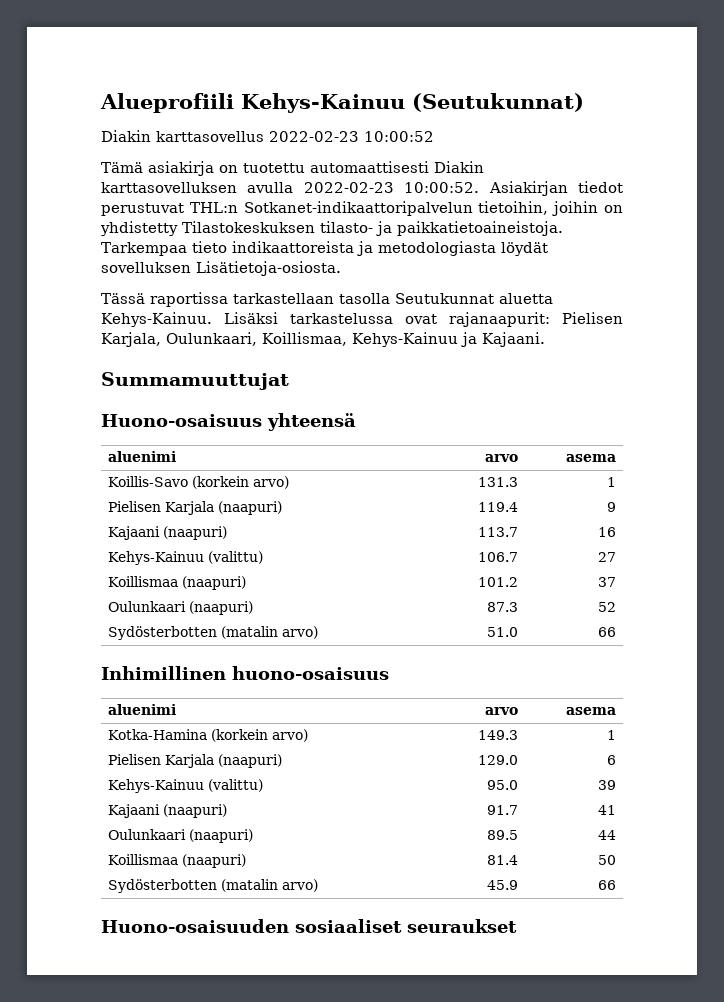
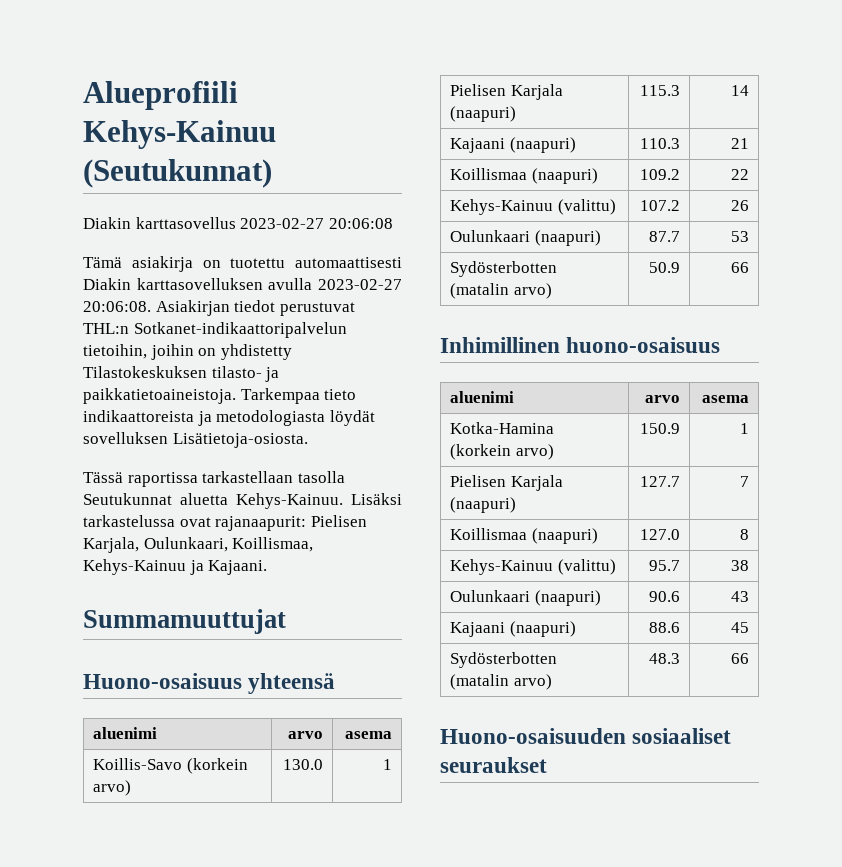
[269,131,434,142] 2022-02-23 10:00:52 -> [240,218,393,229] 2023-02-27 20:06:08
[303,182,480,193] 2022-02-23 10:00:52. -> [318,279,403,290] [83,301,151,312] 2023-02-27 20:06:08.
[478,477,519,487] [607,477,617,487] [107,501,282,515] [478,502,519,512] [607,502,617,512] [107,526,227,540] [478,527,519,537] [598,527,617,537] [107,551,263,565] [478,552,519,562] [598,552,617,562] [107,576,246,590] [478,577,519,587] [598,577,617,587] [107,601,253,615] [487,602,519,612] [598,602,617,612] [107,626,318,640] [487,627,519,637] 131.3 | 1 // Pielisen Karjala (naapuri) | 119.4 | 9 // Kajaani (naapuri) | 113.7 | 16 // Kehys-Kainuu (valittu) | 106.7 | 27 // Koillismaa (naapuri) | 101.2 | 37 // Oulunkaari (naapuri) | 87.3 | 52 // Sydösterbotten (matalin arvo) | 51.0 -> [282,759,323,770] [382,759,392,770] [450,84,563,100] [450,106,517,122] [639,85,680,96] [730,85,749,96] [450,137,576,153] [639,138,680,149] [730,138,749,149] [450,168,598,184] [639,169,680,180] [730,169,749,180] [450,199,616,215] [639,200,680,211] [730,200,749,211] [450,230,601,246] [648,231,680,242] [730,231,749,242] [450,261,558,277] [450,283,552,299] [648,262,680,273] 130.0 | 1 // Pielisen Karjala (naapuri) | 115.3 | 14 // Kajaani (naapuri) | 110.3 | 21 // Koillismaa (naapuri) | 109.2 | 22 // Kehys-Kainuu (valittu) | 107.2 | 26 // Oulunkaari (naapuri) | 87.7 | 53 // Sydösterbotten (matalin arvo) | 50.9
[478,730,519,740] [607,730,617,740] [107,754,282,768] [478,755,519,765] [607,755,617,765] [107,779,263,793] [487,780,519,790] [598,780,617,790] [107,804,227,818] [487,805,519,815] [598,805,617,815] [107,829,253,843] [487,830,519,840] [598,830,617,840] [107,854,246,868] [487,855,519,865] [598,855,617,865] [107,879,318,893] [487,880,519,890] 149.3 | 1 // Pielisen Karjala (naapuri) | 129.0 | 6 // Kehys-Kainuu (valittu) | 95.0 | 39 // Kajaani (naapuri) | 91.7 | 41 // Oulunkaari (naapuri) | 89.5 | 44 // Koillismaa (naapuri) | 81.4 | 50 // Sydösterbotten (matalin arvo) | 45.9 -> [639,423,680,434] [739,423,749,434] [450,475,563,491] [450,497,517,513] [639,476,680,487] [739,476,749,487] [450,528,598,544] [639,529,680,540] [739,529,749,540] [450,559,616,575] [648,560,680,571] [730,560,749,571] [450,590,601,606] [648,591,680,602] [730,591,749,602] [450,621,576,637] [648,622,680,633] [730,622,749,633] [450,652,558,668] [450,674,552,690] [648,653,680,664] 150.9 | 1 // Pielisen Karjala (naapuri) | 127.7 | 7 // Koillismaa (naapuri) | 127.0 | 8 // Kehys-Kainuu (valittu) | 95.7 | 38 // Oulunkaari (naapuri) | 90.6 | 43 // Kajaani (naapuri) | 88.6 | 45 // Sydösterbotten (matalin arvo) | 48.3

